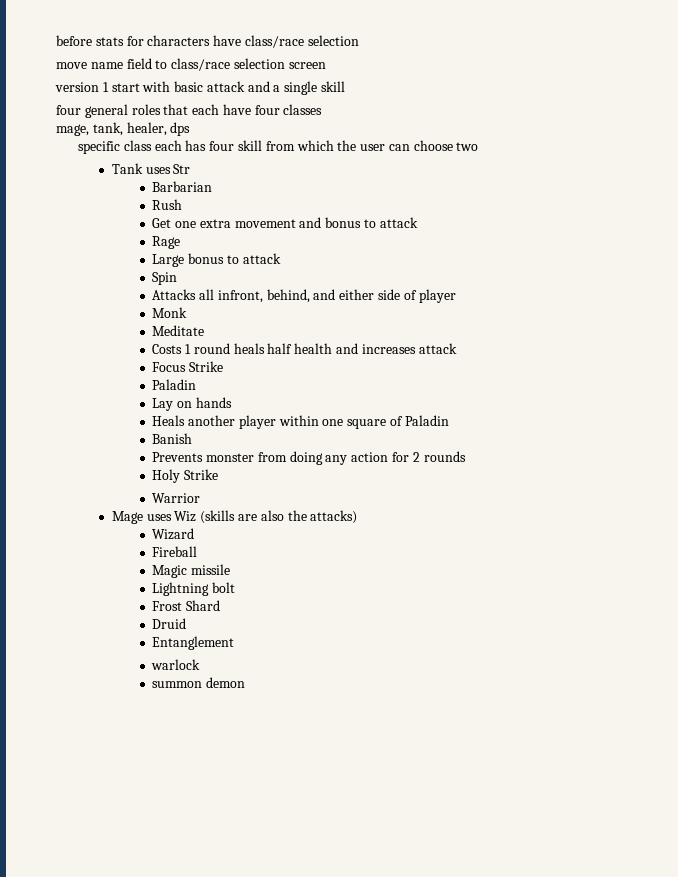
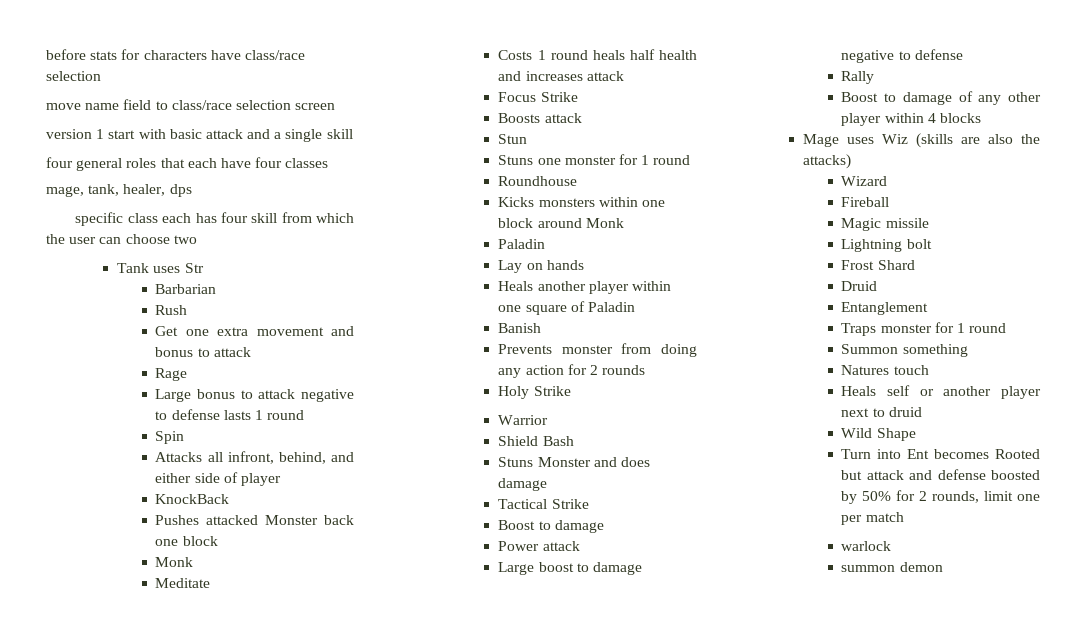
(281, 258) none -> [300,389,354,402] [155,409,305,420] negative to defense lasts 1 round
(456, 296) none -> [155,494,230,504] [155,515,354,525] [155,536,218,546] // KnockBack // Pushes attacked Monster back one block
(224, 366) none -> [498,113,582,123] [498,134,528,144] [498,154,691,165] [498,176,578,186] [498,197,666,207] [498,218,624,228] // Boosts attack // Stun // Stuns one monster for 1 round // Roundhouse // Kicks monsters within one block around Monk
(201, 498) none -> [498,436,574,446] [498,457,651,467] [498,478,548,491] [498,499,589,509] [498,520,604,533] [498,541,580,551] [498,562,643,575] [841,49,963,63] [841,71,875,84] [841,91,1041,105] [841,113,982,126] // Shield Bash // Stuns Monster and does damage // Tactical Strike // Boost to damage // Power attack // Large boost to damage negative to defense // Rally // Boost to damage of any other player within 4 blocks
(235, 643) none -> [841,322,1007,336] [841,344,968,357] [841,365,929,375] [841,385,1041,399] [841,407,922,417] [841,428,916,441] [841,449,1040,459] [841,469,1040,480] [841,490,1040,504] [841,512,904,525] // Traps monster for 1 round // Summon something // Natures touch // Heals self or another player next to druid // Wild Shape // Turn into Ent becomes Rooted but attack and defense boosted by 50% for 2 rounds, limit one per match

